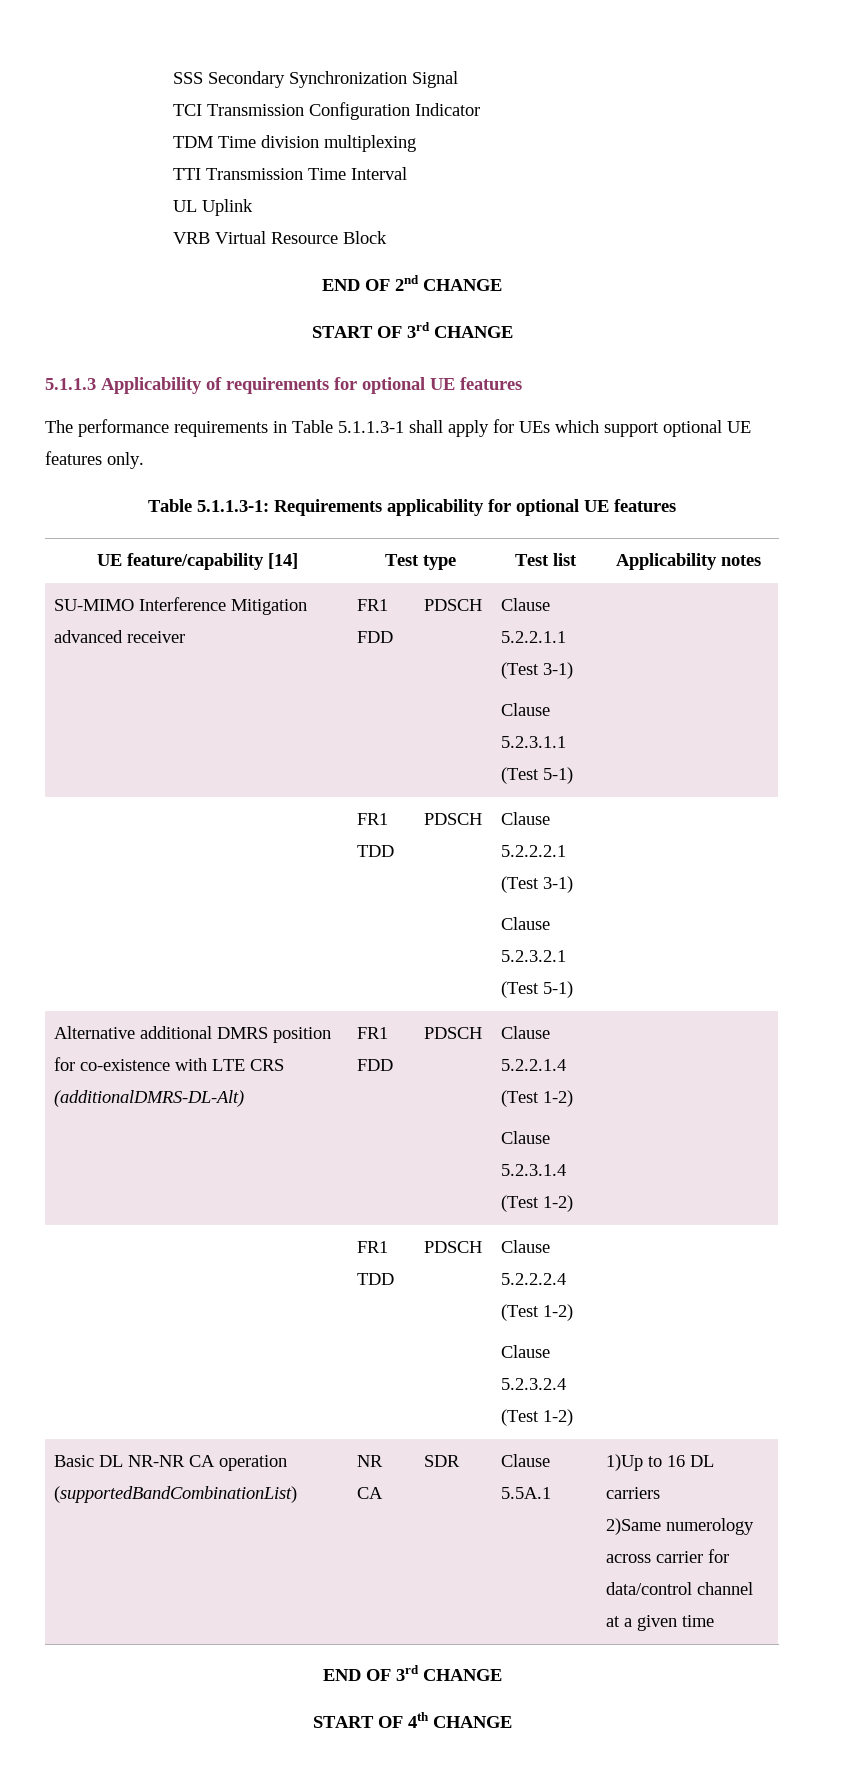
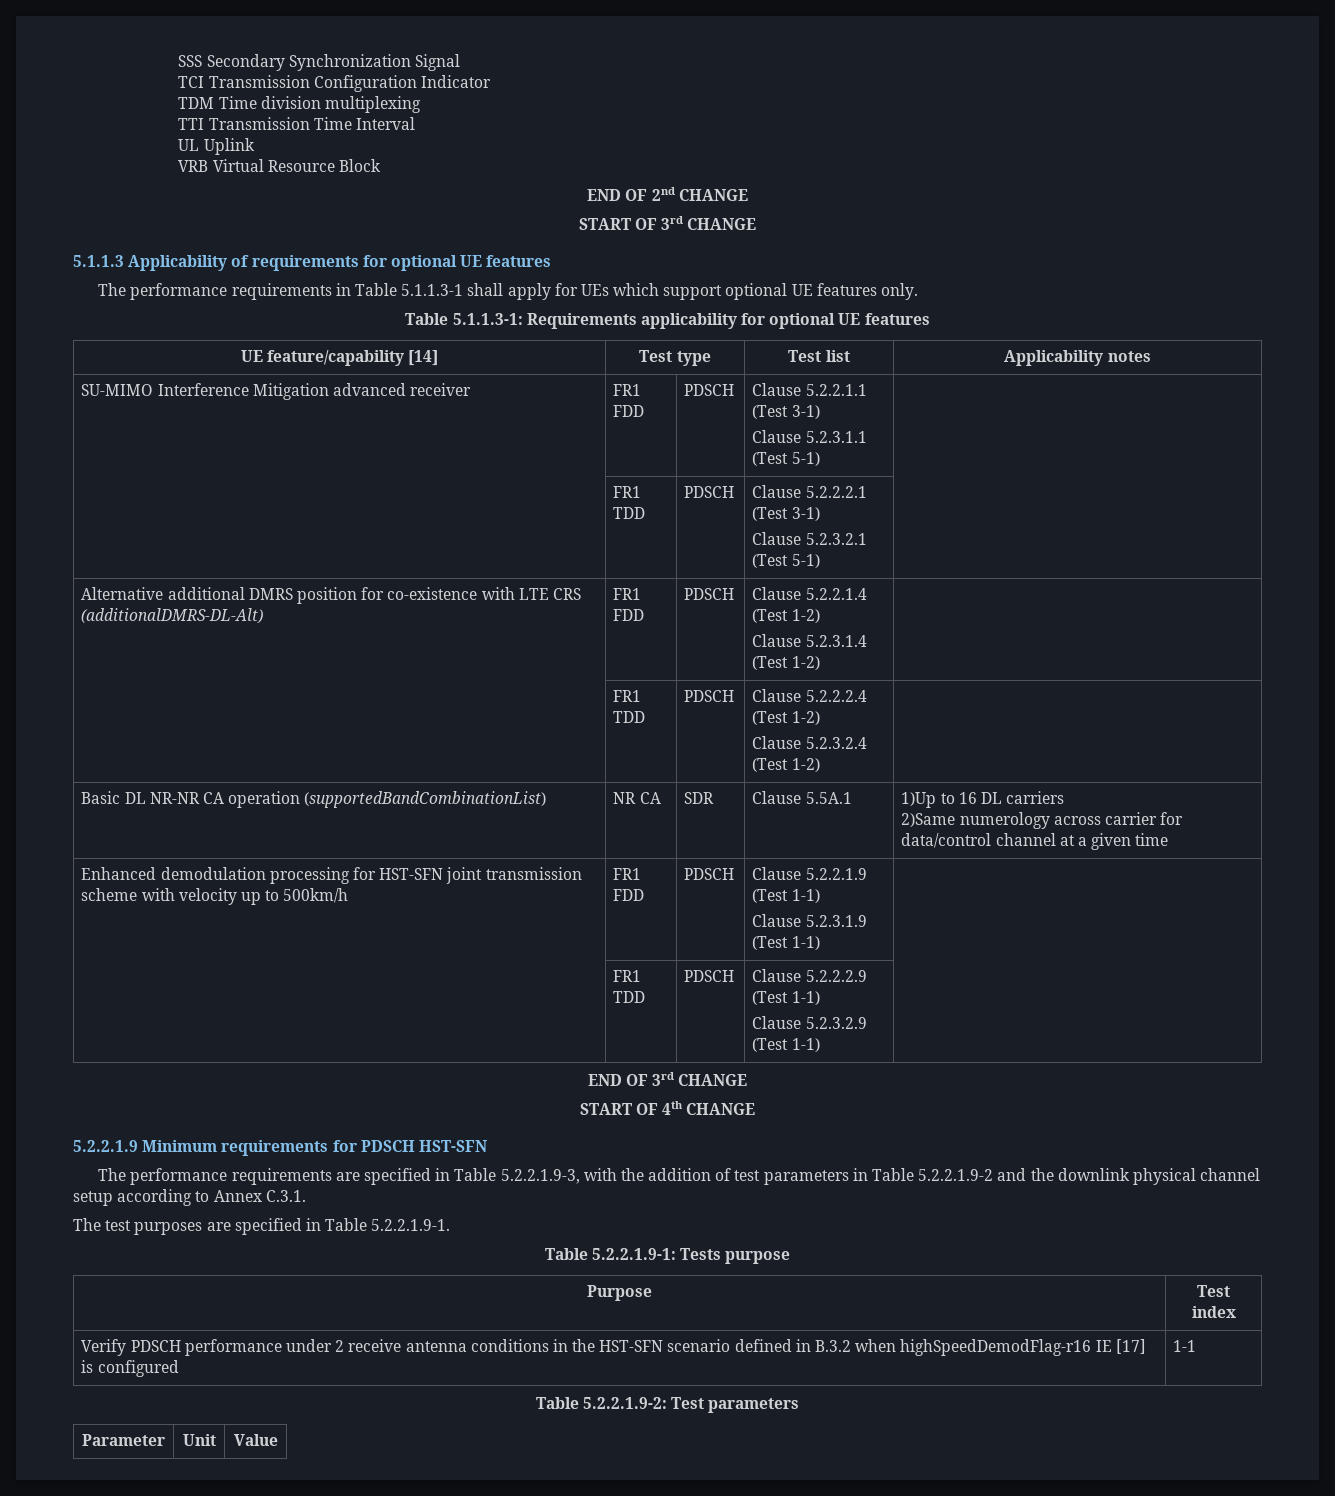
(715, 1621) none -> [81,867,582,884] [81,888,349,905] [613,868,642,880] [613,889,645,901] [684,868,735,880] [752,867,867,880] [752,889,820,903] [752,914,867,927] [752,936,820,950] [613,970,642,982] [613,991,646,1003] [684,970,735,982] [752,969,867,982] [752,991,820,1005] [752,1016,867,1029] [752,1038,820,1052] // Enhanced demodulation processing for HST-SFN joint transmission scheme with velocity up to 500km/h | FR1 FDD | PDSCH | Clause 5.2.2.1.9 (Test 1-1) // Clause 5.2.3.1.9 (Test 1-1) | // | FR1 TDD | PDSCH | Clause 5.2.2.2.9 (Test 1-1) // Clause 5.2.3.2.9 (Test 1-1) |
(512, 1722) none -> [73,1140,487,1156] [98,1168,1261,1185] [73,1189,306,1206] [73,1218,451,1235] [544,1248,791,1264] [587,1285,652,1301] [1197,1285,1230,1297] [1191,1306,1236,1318] [81,1339,1146,1356] [81,1360,179,1377] [1173,1340,1197,1352] [535,1397,800,1413] [82,1434,165,1446] [182,1434,216,1446] [233,1434,278,1446] // 5.2.2.1.9 Minimum requirements for PDSCH HST-SFN // The performance requirements are specified in Table 5.2.2.1.9-3, with the addition of test parameters in Table 5.2.2.1.9-2 and the downlink physical channel setup according to Annex C.3.1. // The test purposes are specified in Table 5.2.2.1.9-1. // Table 5.2.2.1.9-1: Tests purpose // Purpose | Test index // Verify PDSCH performance under 2 receive antenna conditions in the HST-SFN scenario defined in B.3.2 when highSpeedDemodFlag-r16 IE [17] is configured | 1-1 // Table 5.2.2.1.9-2: Test parameters // Parameter | Unit | Value

